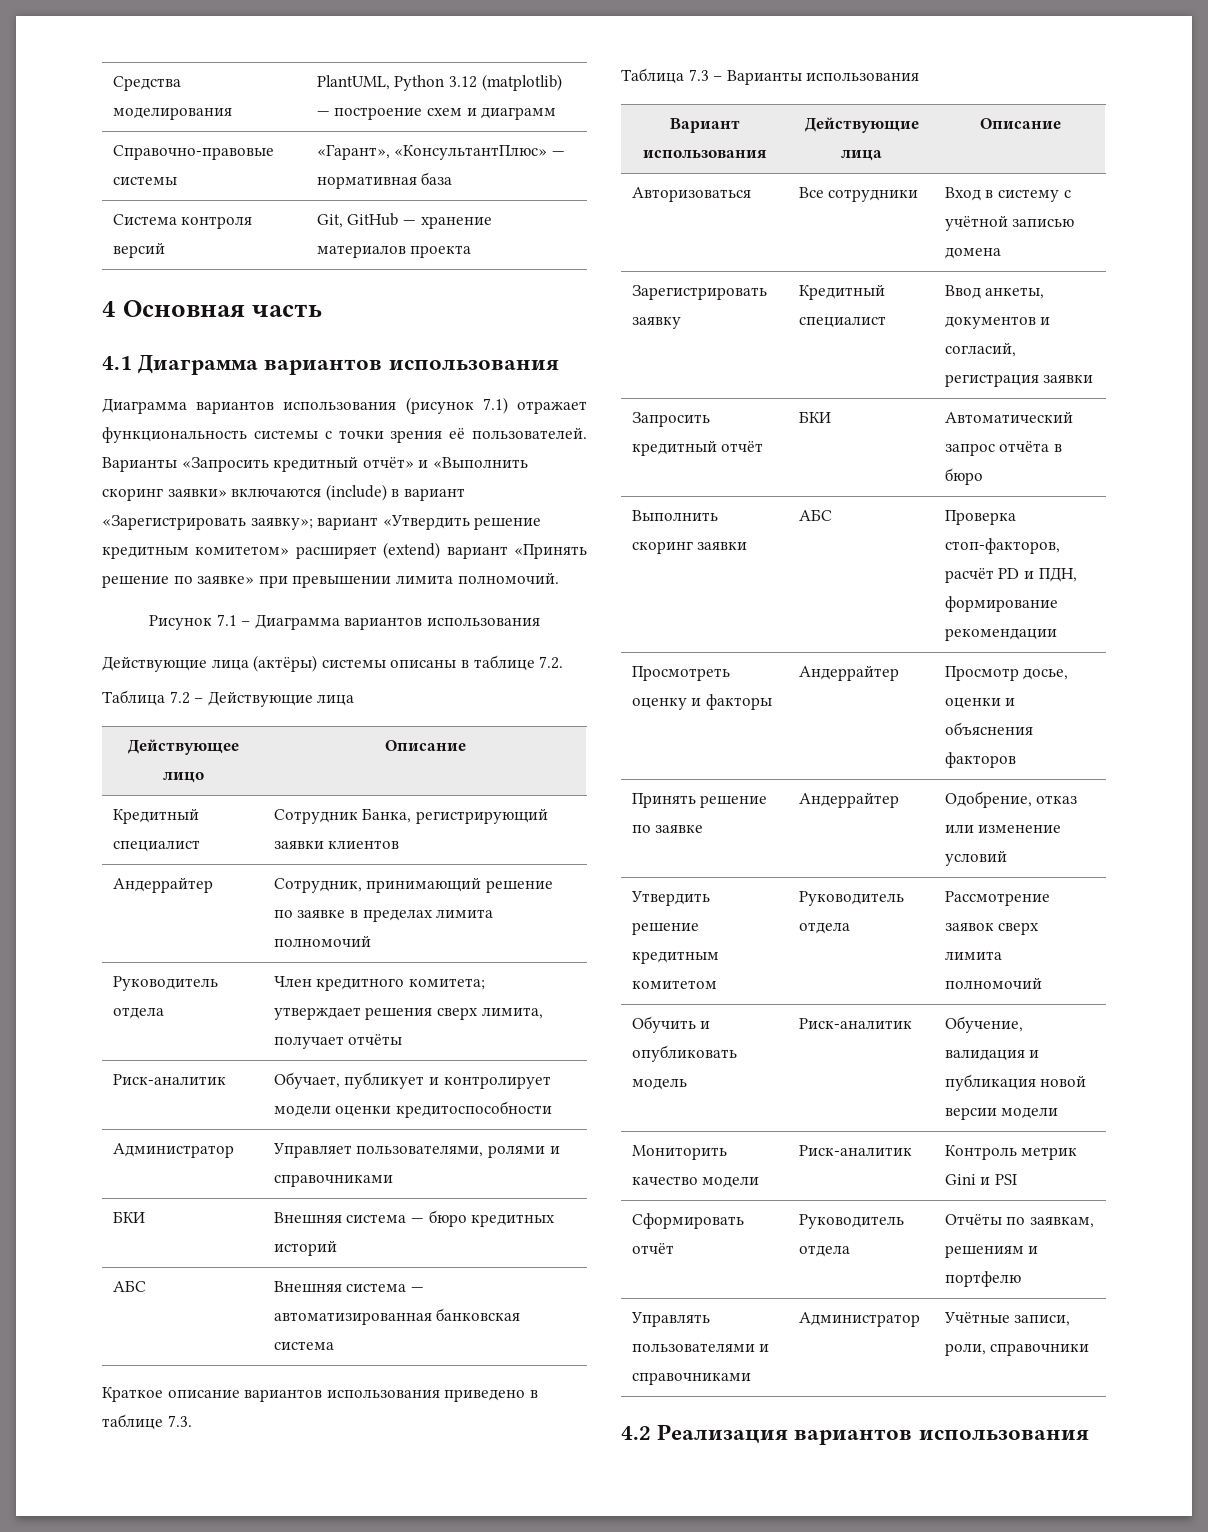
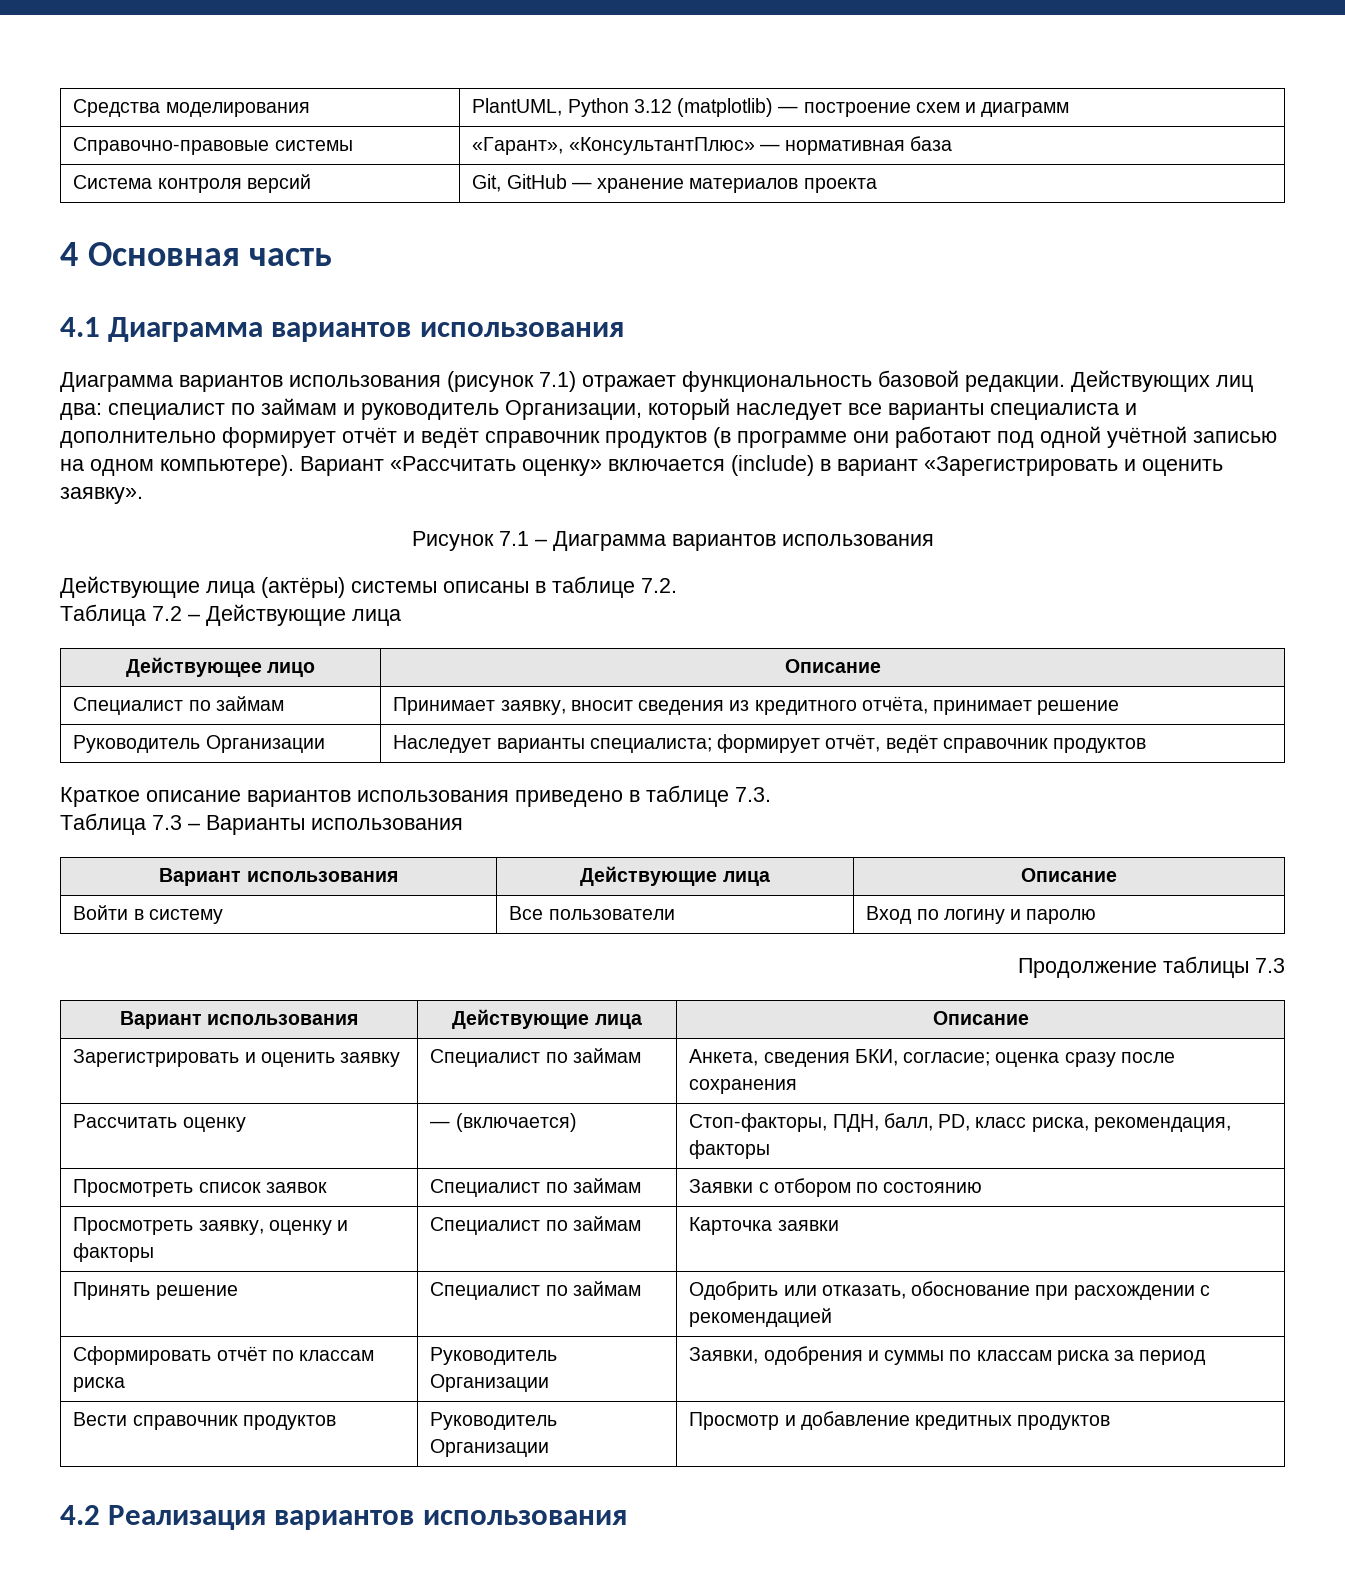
[253,427,587,443] [102,456,528,472] [102,484,465,501] [102,515,542,530] [102,542,587,559] [102,572,559,588] системы с точки зрения её пользователей. Варианты «Запросить кредитный отчёт» и «Выполнить скоринг заявки» включаются (include) в вариант «Зарегистрировать заявку»; вариант «Утвердить решение кредитным комитетом» расширяет (extend) вариант «Принять решение по заявке» при превышении лимита полномочий. -> [878,370,1253,392] [60,398,1137,420] [60,426,1277,448] [60,455,1223,476] [60,487,143,504] базовой редакции. Действующих лиц два: специалист по займам и руководитель Организации, который наследует все варианты специалиста и дополнительно формирует отчёт и ведёт справочник продуктов (в программе они работают под одной учётной записью на одном компьютере). Вариант «Рассчитать оценку» включается (include) в вариант «Зарегистрировать и оценить заявку».
[112,808,199,824] [112,840,200,852] [273,808,549,824] [273,840,400,849] [112,877,213,893] [273,877,554,893] [273,909,494,922] [273,935,371,947] [112,976,218,991] [112,1007,164,1019] [273,976,486,991] [273,1007,543,1020] [273,1034,403,1049] [112,1074,226,1085] [273,1072,551,1089] [273,1101,553,1118] [112,1143,234,1158] [272,1143,560,1158] [273,1174,393,1187] [112,1211,145,1223] [273,1210,556,1227] [273,1240,337,1256] [112,1280,146,1292] [273,1281,425,1293] [273,1308,521,1325] [273,1341,334,1350] Кредитный специалист | Сотрудник Банка, регистрирующий заявки клиентов // Андеррайтер | Сотрудник, принимающий решение по заявке в пределах лимита полномочий // Руководитель отдела | Член кредитного комитета; утверждает решения сверх лимита, получает отчёты // Риск-аналитик | Обучает, публикует и контролирует модели оценки кредитоспособности // Администратор | Управляет пользователями, ролями и справочниками // БКИ | Внешняя система — бюро кредитных историй // АБС | Внешняя система — автоматизированная банковская система -> [73,696,284,715] [393,696,1120,715] [73,735,325,753] [393,734,1147,753] Специалист по займам | Принимает заявку, вносит сведения из кредитного отчёта, принимает решение // Руководитель Организации | Наследует варианты специалиста; формирует отчёт, ведёт справочник продуктов
[631,187,751,202] Авторизоваться -> [73,905,223,924] Войти в систему
[828,189,919,202] сотрудники -> [548,909,675,920] пользователи
[985,189,1071,202] [944,215,1075,231] [944,247,1001,259] в систему с учётной записью домена -> [916,909,1097,924] [1018,956,1285,978] [119,1011,359,1029] [452,1009,642,1029] [932,1011,1029,1025] по логину и паролю // Продолжение таблицы 7.3 // Вариант использования | Действующие лица | Описание
(767, 292) none -> [244,1052,335,1067] и оценить
[798,284,885,300] [798,316,886,328] [944,285,1045,299] [944,316,1051,329] [944,342,1016,357] [944,374,1094,387] [631,412,710,427] [631,440,764,456] [798,411,831,423] [944,411,1073,423] [944,441,1063,456] [944,468,983,485] [631,510,718,521] [631,541,748,554] [798,509,832,521] [944,510,1016,525] [944,538,1060,554] [944,567,1077,583] [944,596,1058,612] [944,628,1057,641] [631,666,730,681] [631,694,773,710] [798,665,899,681] [944,666,1069,681] [944,698,1016,709] [944,722,1033,735] [944,752,1016,768] [631,793,768,808] [631,825,704,833] [798,792,899,808] [944,791,1078,808] [944,824,1062,833] [944,850,1007,866] [630,891,710,906] [631,922,699,935] [631,951,719,964] [631,980,717,989] [798,891,904,906] [798,922,850,934] [944,891,1050,906] [944,922,1040,935] [944,951,1002,960] [944,977,1042,989] [631,1016,711,1033] [631,1045,737,1062] [631,1078,687,1090] [798,1018,912,1029] [944,1016,1023,1033] [944,1049,1040,1061] [944,1074,1087,1091] [944,1107,1059,1120] [631,1145,727,1160] [631,1176,760,1188] [798,1145,912,1156] [944,1145,1078,1160] [944,1174,1018,1185] [631,1213,744,1229] [631,1243,674,1254] [798,1214,904,1229] [798,1245,850,1257] [944,1214,1095,1228] [944,1245,1039,1258] [944,1271,1021,1287] [630,1312,710,1327] [631,1343,770,1352] [631,1372,751,1385] [798,1312,920,1327] [943,1312,1071,1326] [944,1343,1090,1356] Кредитный специалист | Ввод анкеты, документов и согласий, регистрация заявки // Запросить кредитный отчёт | БКИ | Автоматический запрос отчёта в бюро // Выполнить скоринг заявки | АБС | Проверка стоп-факторов, расчёт PD и ПДН, формирование рекомендации // Просмотреть оценку и факторы | Андеррайтер | Просмотр досье, оценки и объяснения факторов // Принять решение по заявке | Андеррайтер | Одобрение, отказ или изменение условий // Утвердить решение кредитным комитетом | Руководитель отдела | Рассмотрение заявок сверх лимита полномочий // Обучить и опубликовать модель | Риск-аналитик | Обучение, валидация и публикация новой версии модели // Мониторить качество модели | Риск-аналитик | Контроль метрик Gini и PSI // Сформировать отчёт | Руководитель отдела | Отчёты по заявкам, решениям и портфелю // Управлять пользователями и справочниками | Администратор | Учётные записи, роли, справочники -> [430,1048,641,1067] [689,1049,1175,1067] [689,1079,798,1094] [73,1114,246,1132] [430,1113,577,1132] [689,1113,1231,1132] [689,1140,771,1159] [73,1179,327,1197] [430,1178,641,1197] [689,1178,983,1197] [73,1217,349,1235] [73,1243,155,1262] [430,1216,641,1235] [689,1217,839,1235] [73,1282,238,1300] [430,1281,641,1300] [689,1281,1210,1300] [689,1308,833,1327] [73,1346,375,1365] [73,1377,126,1392] [430,1347,558,1365] [430,1374,550,1392] [689,1346,1207,1365] [73,1412,336,1430] [430,1412,558,1430] [430,1439,550,1457] [689,1411,1111,1430] Специалист по займам | Анкета, сведения БКИ, согласие; оценка сразу после сохранения // Рассчитать оценку | — (включается) | Стоп-факторы, ПДН, балл, PD, класс риска, рекомендация, факторы // Просмотреть список заявок | Специалист по займам | Заявки с отбором по состоянию // Просмотреть заявку, оценку и факторы | Специалист по займам | Карточка заявки // Принять решение | Специалист по займам | Одобрить или отказать, обоснование при расхождении с рекомендацией // Сформировать отчёт по классам риска | Руководитель Организации | Заявки, одобрения и суммы по классам риска за период // Вести справочник продуктов | Руководитель Организации | Просмотр и добавление кредитных продуктов

